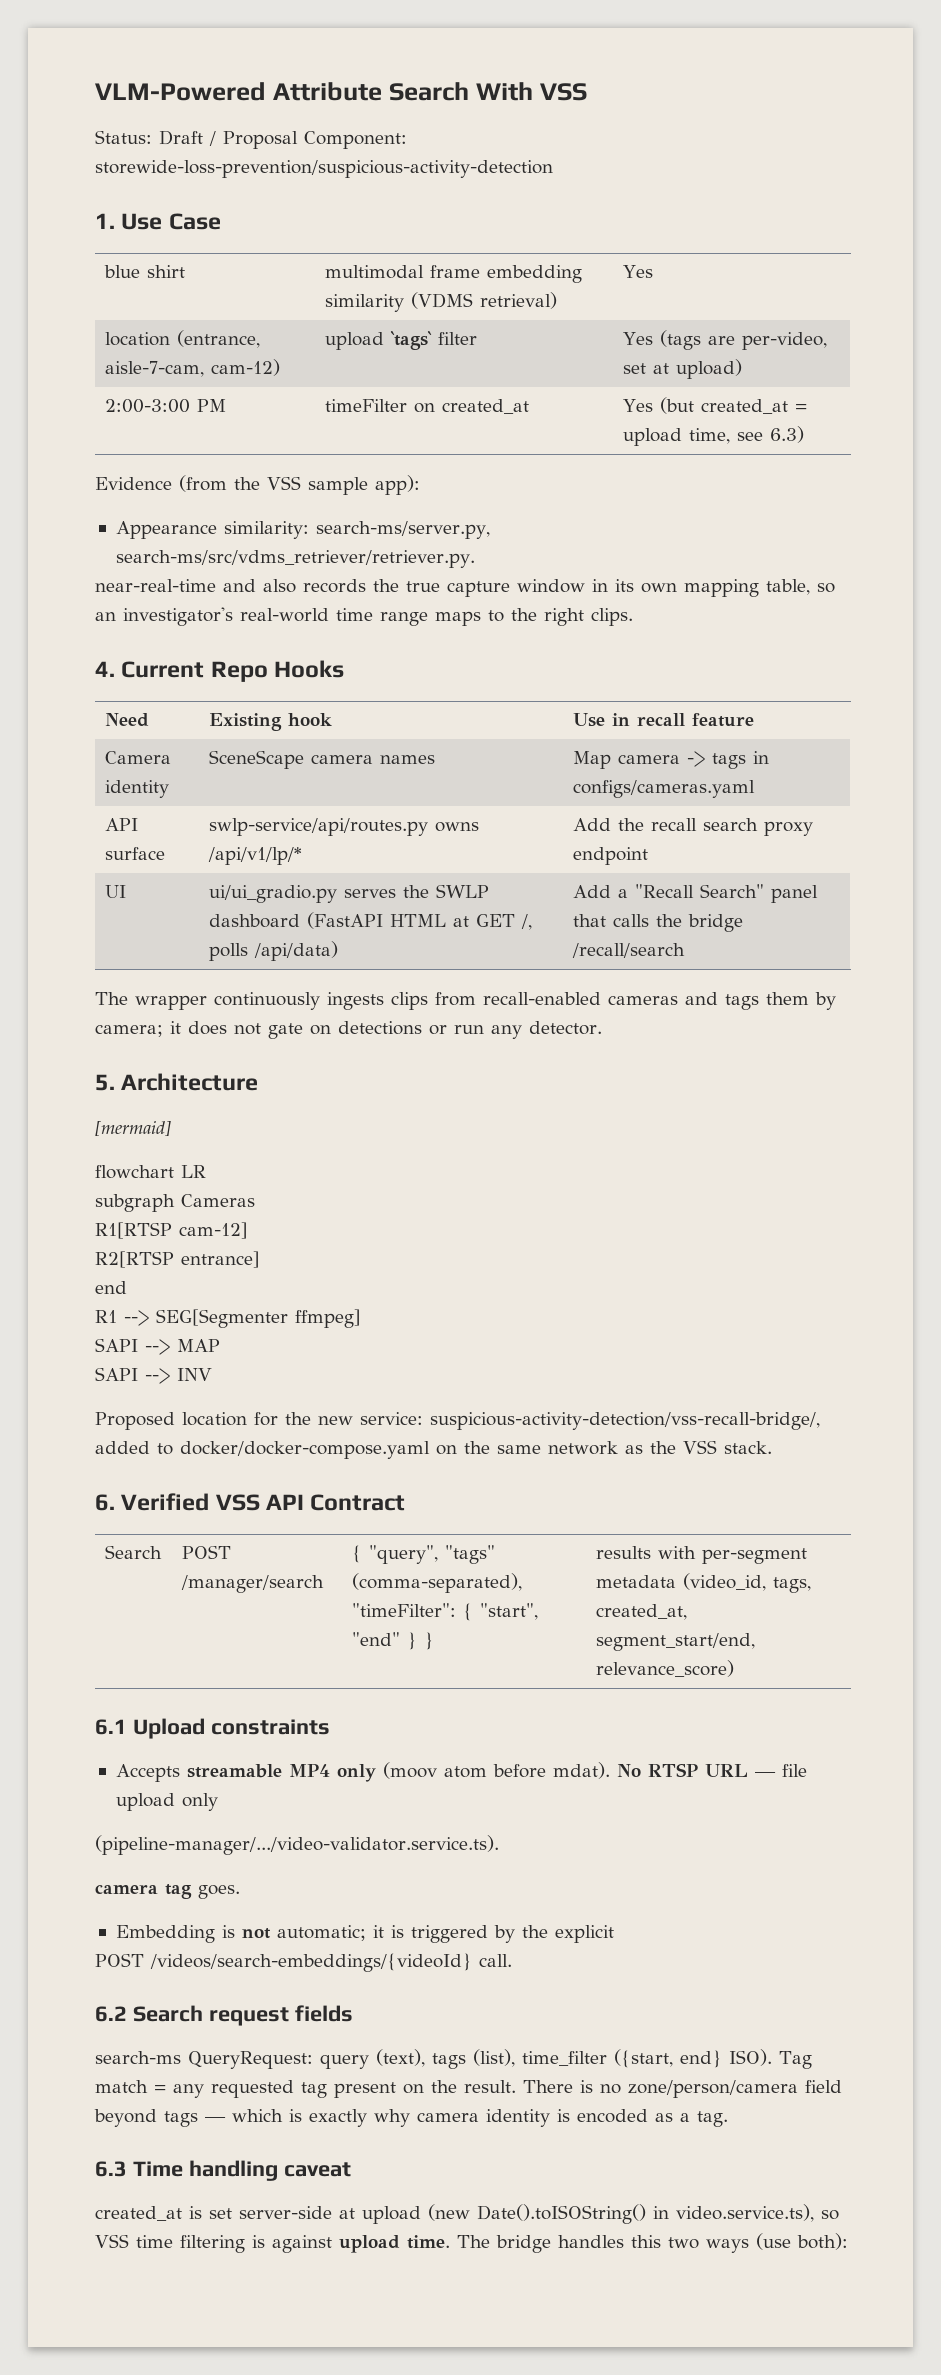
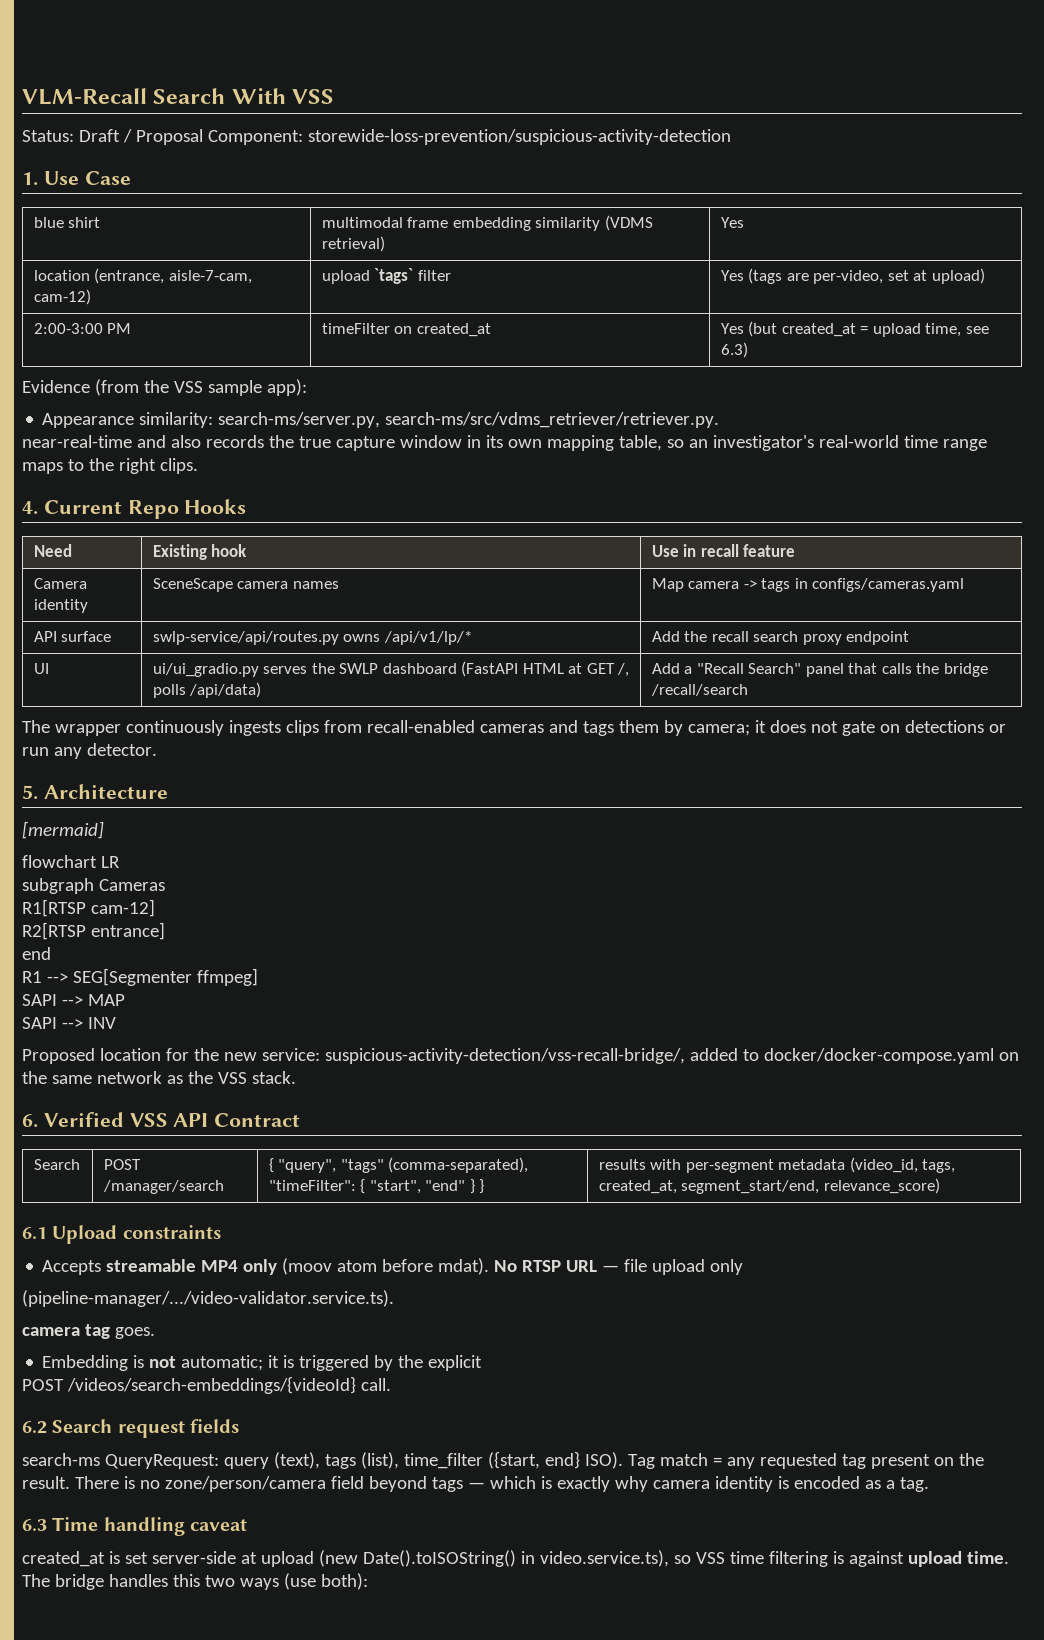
[95,82,382,101] VLM-Powered Attribute -> [22,88,147,105] VLM-Recall

